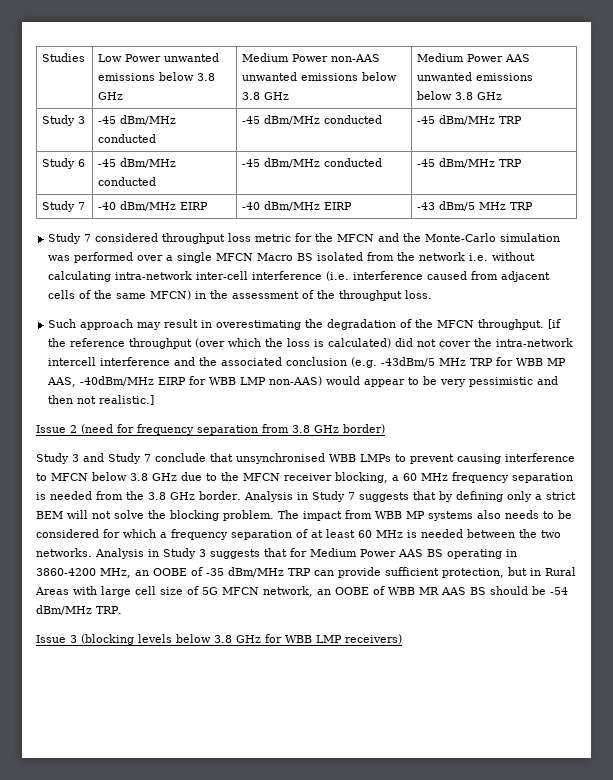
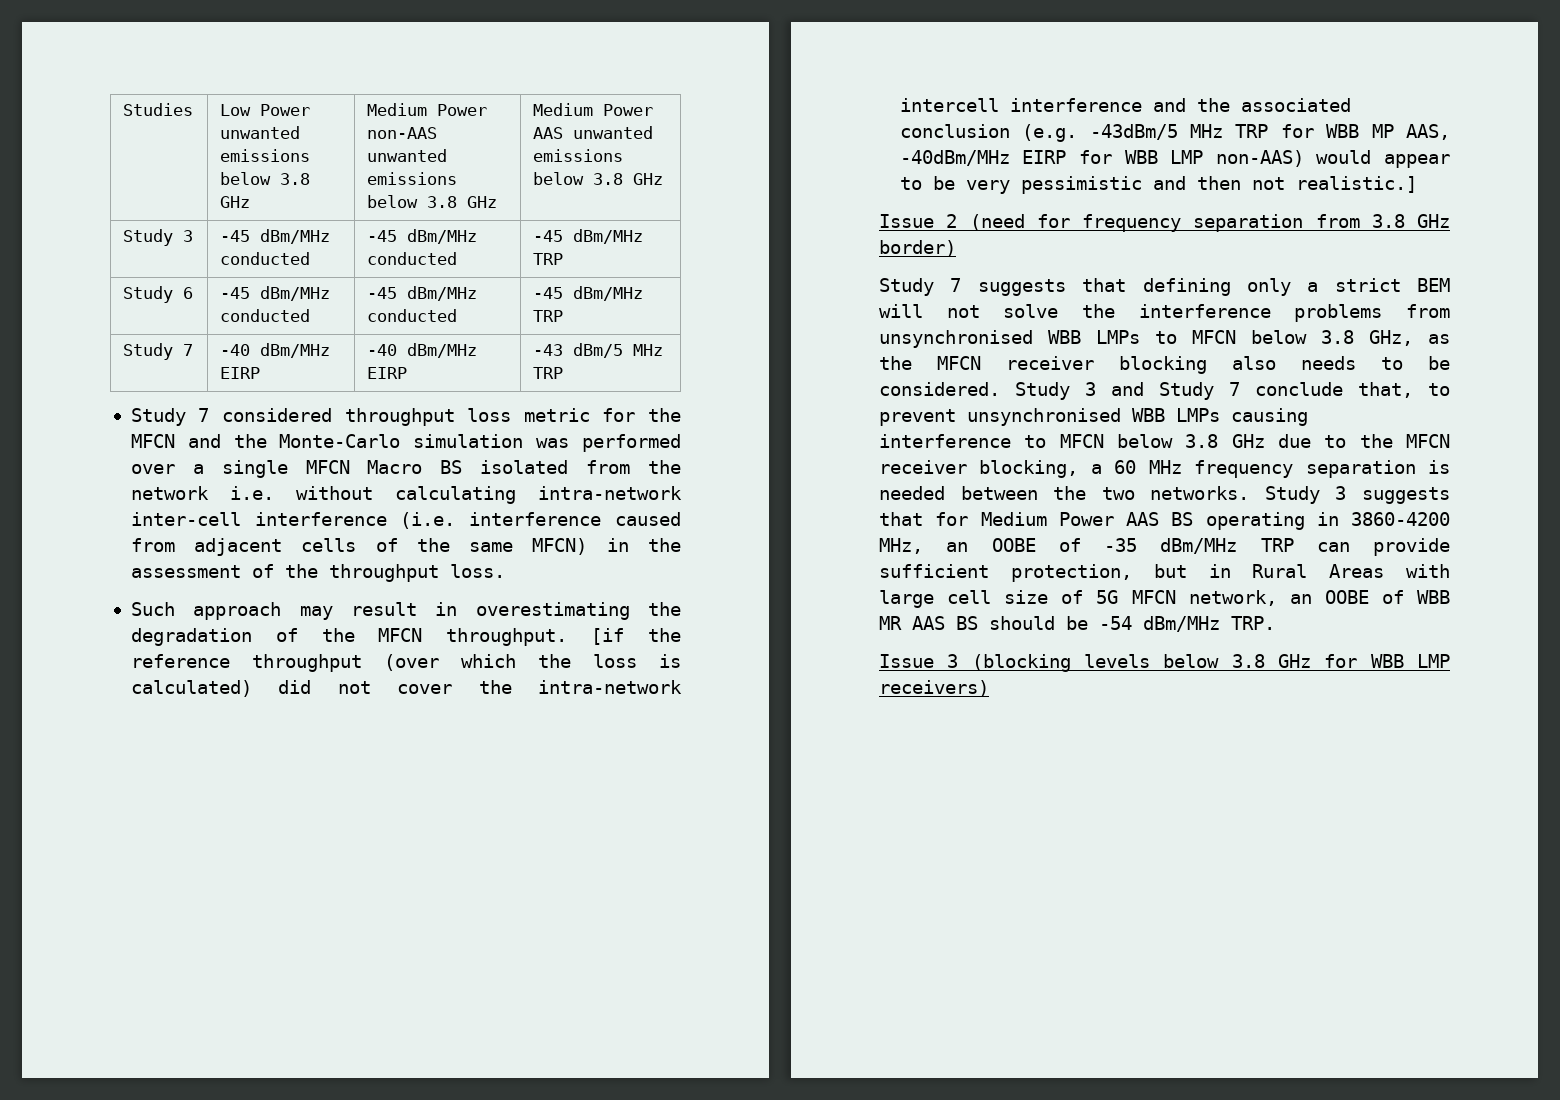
(69, 458) none -> [950,278,1450,296] [879,304,1450,322] [879,330,1450,348] [879,356,1450,374] [879,382,1070,400] 7 suggests that defining only a strict BEM will not solve the interference problems from unsynchronised WBB LMPs to MFCN below 3.8 GHz, as the MFCN receiver blocking also needs to be considered. Study
[210,453,454,464] that unsynchronised WBB LMPs to prevent -> [1358,382,1450,398] [879,408,1220,426] that, to prevent unsynchronised WBB LMPs
[96,491,576,502] [36,510,572,521] [36,529,463,540] from the 3.8 GHz border. Analysis in Study 7 suggests that by defining only a strict BEM will not solve the blocking problem. The impact from WBB MP systems also needs to be considered for which a frequency separation of at least 60 MHz is needed -> (945, 493) none
[95,548,159,559] Analysis in -> (1250, 493) none

